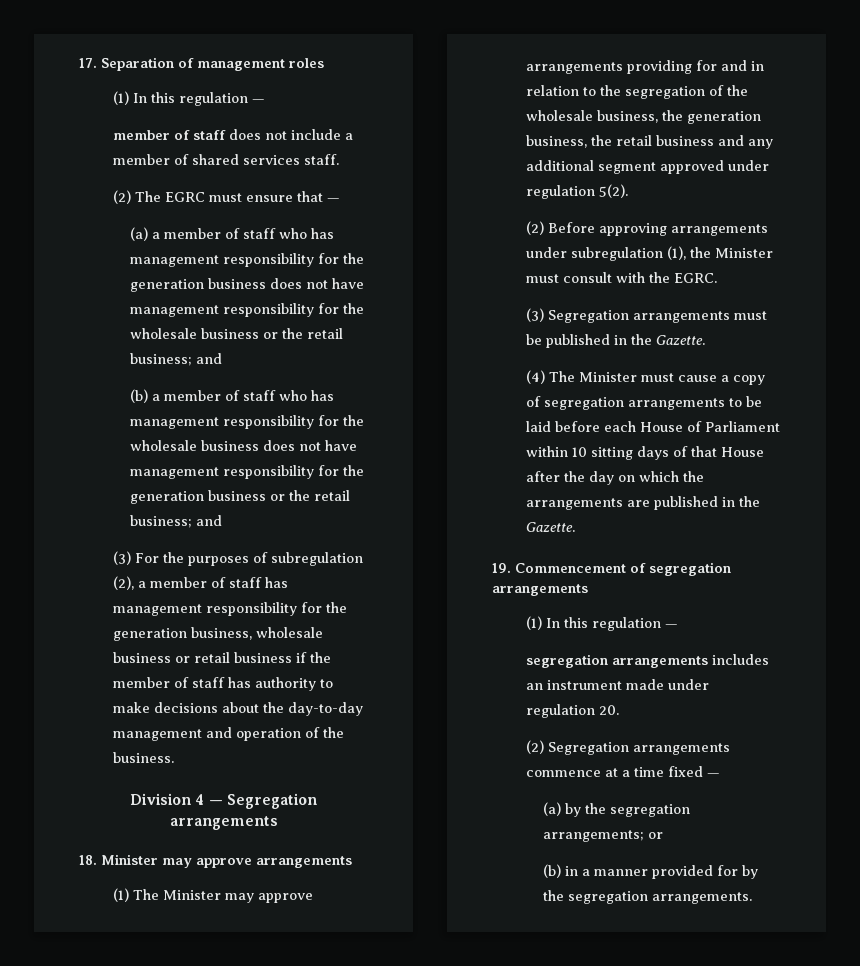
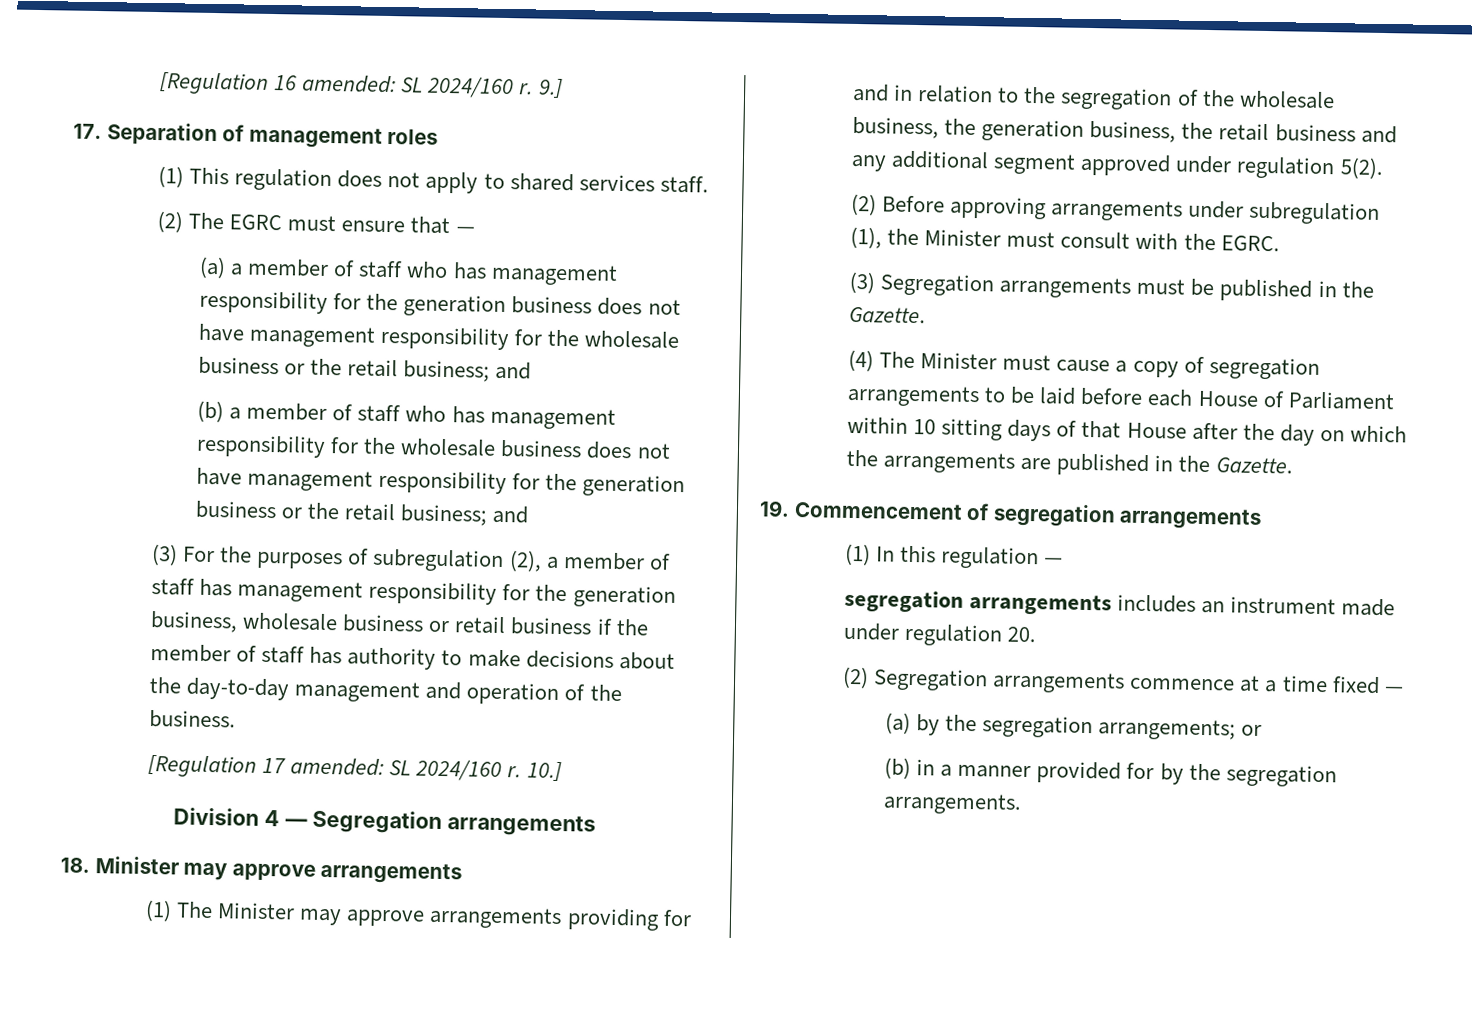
(79, 63) none -> [160,72,563,99] [Regulation 16 amended: SL 2024/160 r. 9.] //
[132,92,264,106] [112,129,353,140] [112,154,189,165] In this regulation — // member of staff does not include a member of -> [189,167,505,194] This regulation does not apply to
(174, 757) none -> [148,754,562,783] // [Regulation 17 amended: SL 2024/160 r. 10.]

